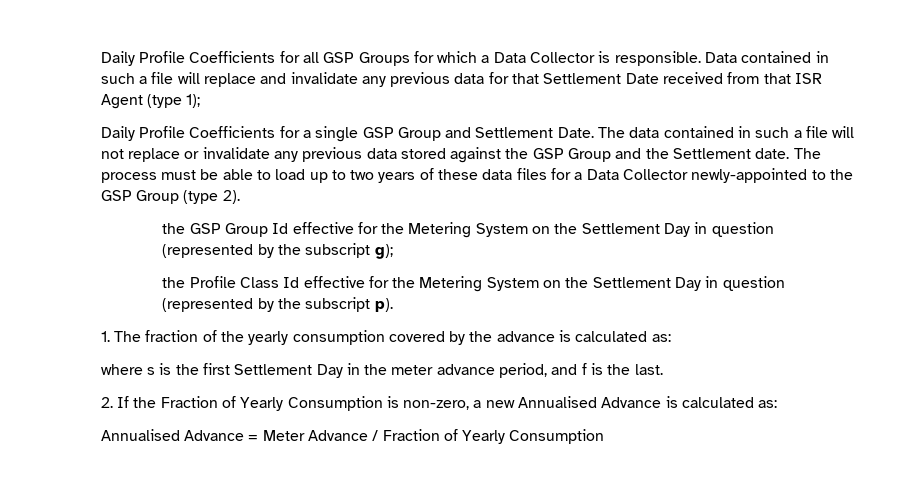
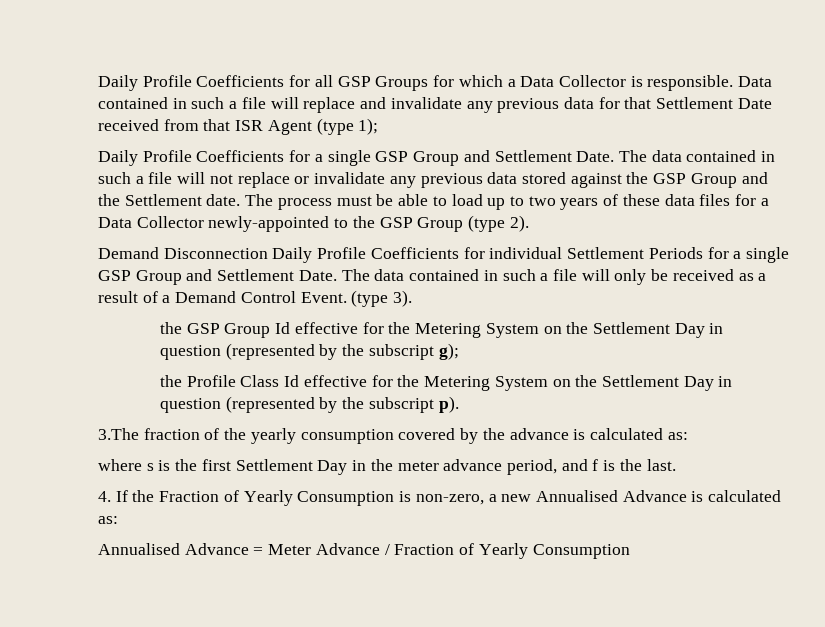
(240, 197) none -> [98,247,789,263] [98,269,767,285] [98,290,413,307] // Demand Disconnection Daily Profile Coefficients for individual Settlement Periods for a single GSP Group and Settlement Date. The data contained in such a file will only be received as a result of a Demand Control Event. (type 3).
[100,331,141,342] 1. The -> [98,428,140,440] 3.The
[100,397,113,408] 2. -> [98,491,112,502] 4.

